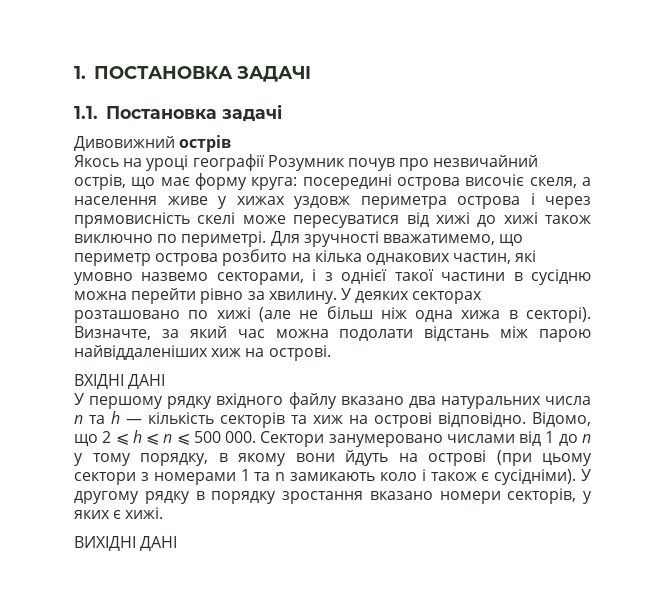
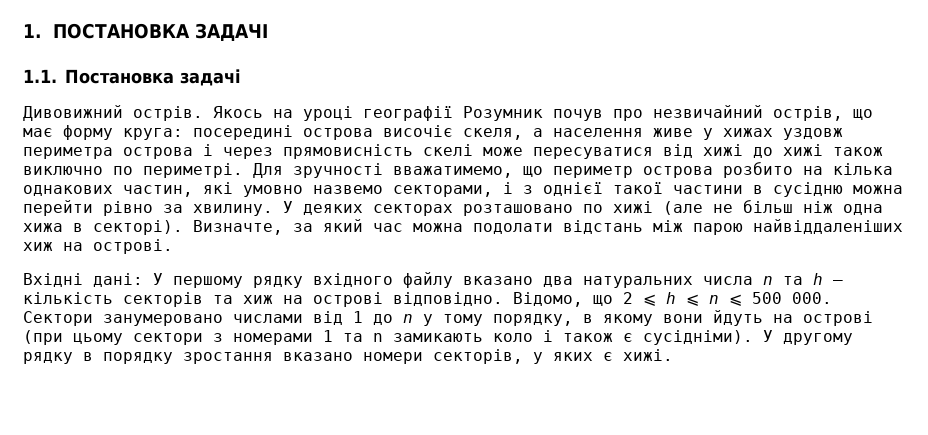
[179,135,232,152] острів // -> [133,106,203,121] острів.
[74,374,166,389] ВХІДНІ ДАНІ // -> [23,273,143,287] Вхідні дані:
[74,536,178,551] // ВИХІДНІ ДАНІ -> (673, 355) none

